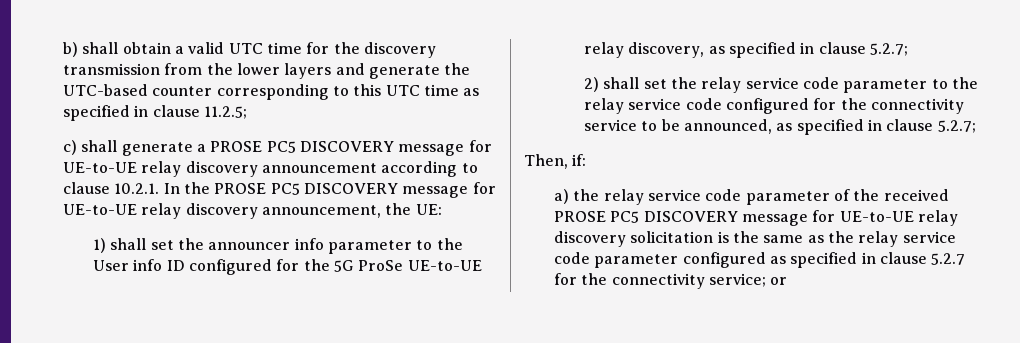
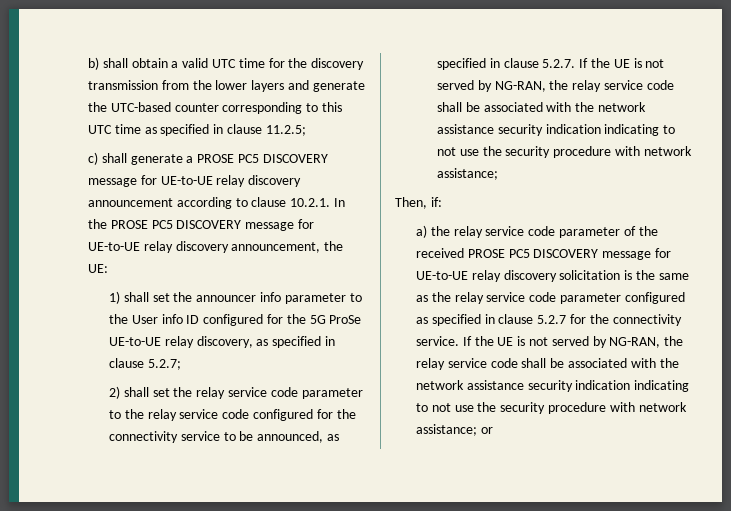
[937,120,976,133] 5.2.7; -> [542,58,665,68] [437,80,674,92] [437,102,646,112] [437,124,676,136] [437,146,692,158] [437,168,499,180] 5.2.7. If the UE is not served by NG-RAN, the relay service code shall be associated with the network assistance security indication indicating to not use the security procedure with network assistance;
[709,273,767,287] service; -> [416,336,684,348] [416,358,679,370] [416,380,690,392] [416,402,687,414] [416,424,478,436] service. If the UE is not served by NG-RAN, the relay service code shall be associated with the network assistance security indication indicating to not use the security procedure with network assistance;

